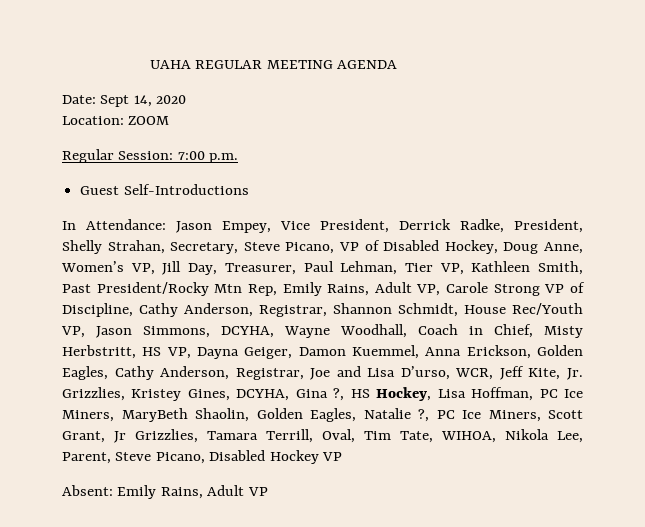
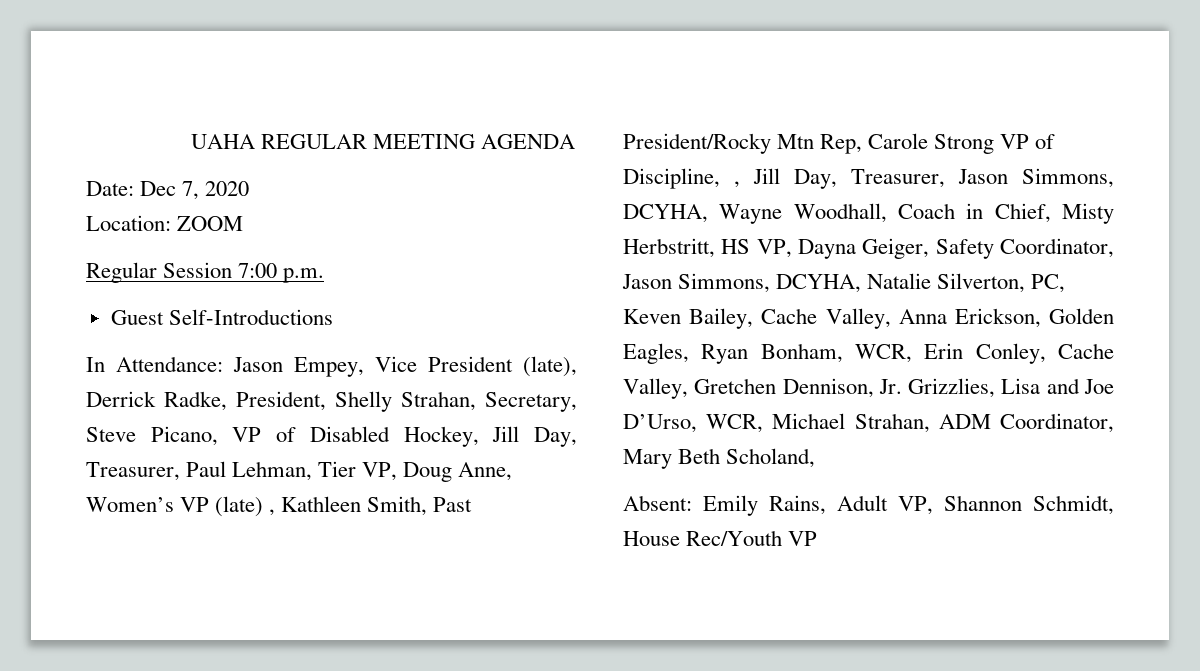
[100,95,152,107] Sept 14, -> [140,181,200,200] Dec 7,
[118,151,174,160] Session: -> [163,262,233,278] Session
[320,219,389,233] President, -> [428,356,577,377] President (late),
[503,242,584,254] [61,261,155,275] Doug Anne, Women’s VP, -> (479, 436) none
(464, 269) none -> [403,462,513,482] [86,496,276,517] Doug Anne, Women’s VP (late) ,
[282,282,441,296] Emily Rains, Adult VP, -> (863, 144) none
[139,303,583,317] [61,326,85,338] Cathy Anderson, Registrar, Shannon Schmidt, House Rec/Youth VP, -> [734,168,945,189] , Jill Day, Treasurer,
[298,345,583,359] [62,366,583,380] [62,387,583,401] [62,408,583,422] [62,429,583,443] [62,450,343,464] Damon Kuemmel, Anna Erickson, Golden Eagles, Cathy Anderson, Registrar, Joe and Lisa D’urso, WCR, Jeff Kite, Jr. Grizzlies, Kristey Gines, DCYHA, Gina ?, HS Hockey, Lisa Hoffman, PC Ice Miners, MaryBeth Shaolin, Golden Eagles, Natalie ?, PC Ice Miners, Scott Grant, Jr Grizzlies, Tamara Terrill, Oval, Tim Tate, WIHOA, Nikola Lee, Parent, Steve Picano, Disabled Hockey VP -> [935,238,1114,259] [622,273,1066,293] [623,308,1114,329] [623,343,1114,364] [623,378,1114,399] [623,413,1114,433] [623,448,816,469] Safety Coordinator, Jason Simmons, DCYHA, Natalie Silverton, PC, Keven Bailey, Cache Valley, Anna Erickson, Golden Eagles, Ryan Bonham, WCR, Erin Conley, Cache Valley, Gretchen Dennison, Jr. Grizzlies, Lisa and Joe D’Urso, WCR, Michael Strahan, ADM Coordinator, Mary Beth Scholand,
(245, 490) none -> [898,495,1114,515] [623,530,783,546] VP, Shannon Schmidt, House Rec/Youth

